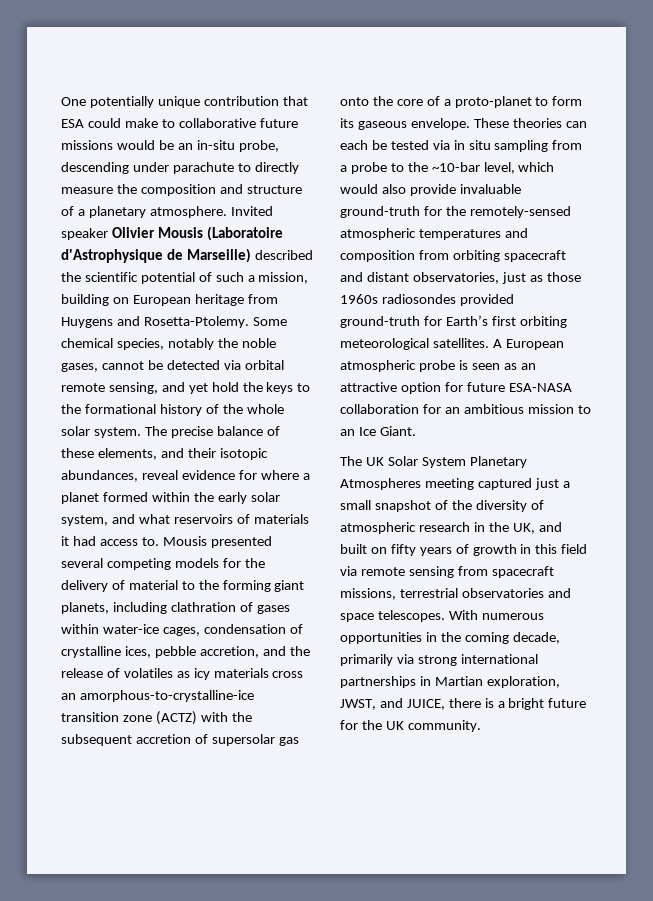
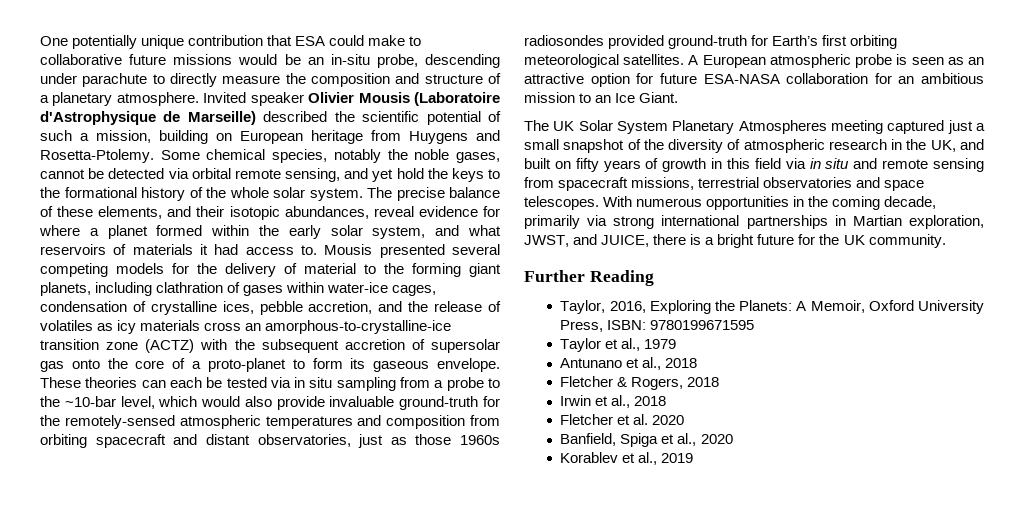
(357, 571) none -> [809,158,878,169] in situ and
(481, 726) none -> [524,270,654,286] [560,300,985,314] [560,320,755,332] [560,338,677,352] [560,357,698,370] [560,376,720,390] [560,395,667,408] [560,414,685,425] [560,433,733,447] [560,452,694,465] // Further Reading // Taylor, 2016, Exploring the Planets: A Memoir, Oxford University Press, ISBN: 9780199671595 // Taylor et al., 1979 // Antunano et al., 2018 // Fletcher & Rogers, 2018 // Irwin et al., 2018 // Fletcher et al. 2020 // Banfield, Spiga et al., 2020 // Korablev et al., 2019

